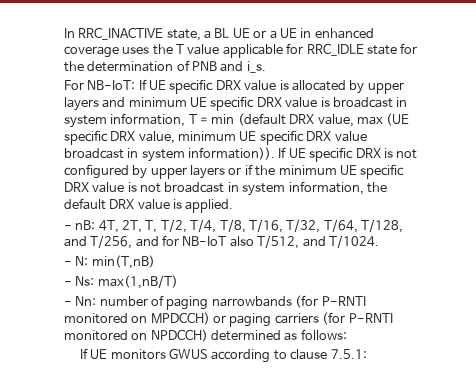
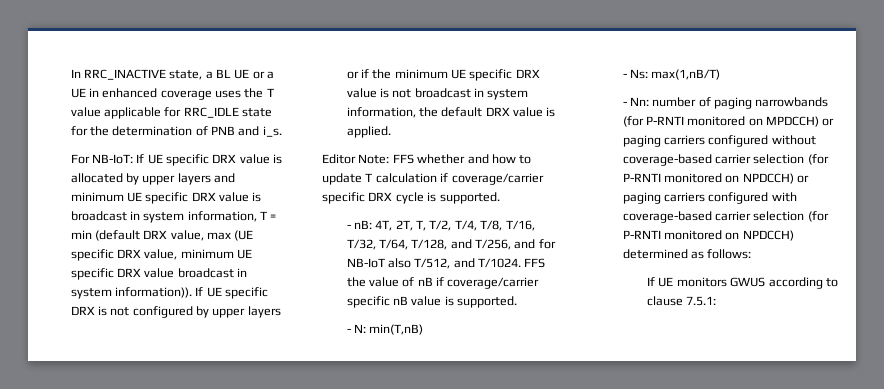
(234, 206) none -> [322,154,532,164] [322,173,544,185] [322,192,500,204] // Editor Note: FFS whether and how to update T calculation if coverage/carrier specific DRX cycle is supported.
(379, 241) none -> [524,258,546,268] [346,277,540,289] [346,296,518,308] FFS the value of nB if coverage/carrier specific nB value is supported.
(319, 318) none -> [708,135,816,147] [622,154,829,166] [622,173,810,184] [622,192,797,204] [622,211,805,223] configured without coverage-based carrier selection (for P-RNTI monitored on NPDCCH) or paging carriers configured with coverage-based carrier selection

